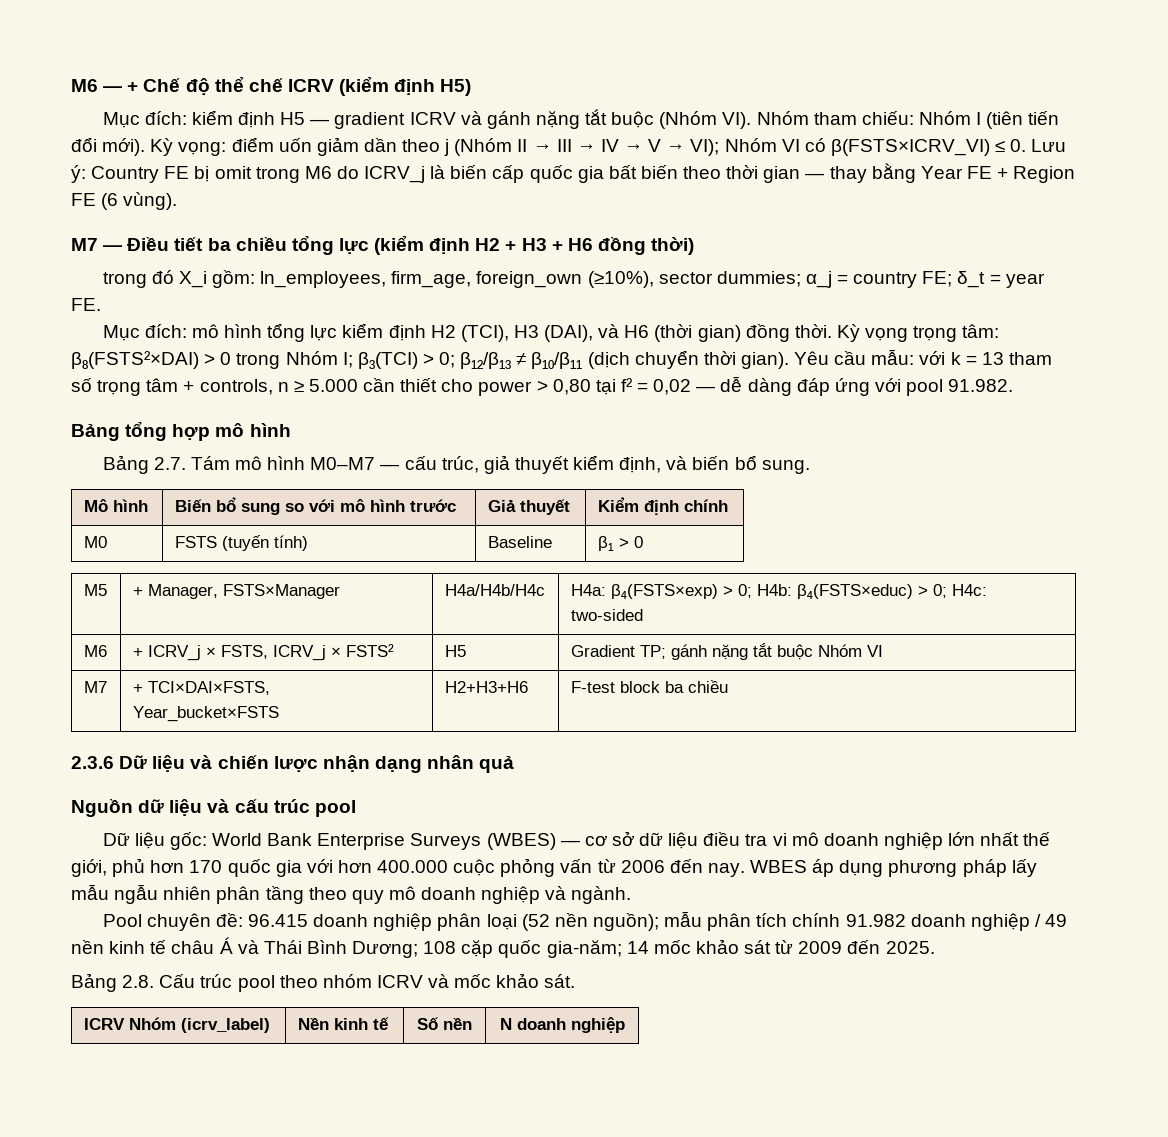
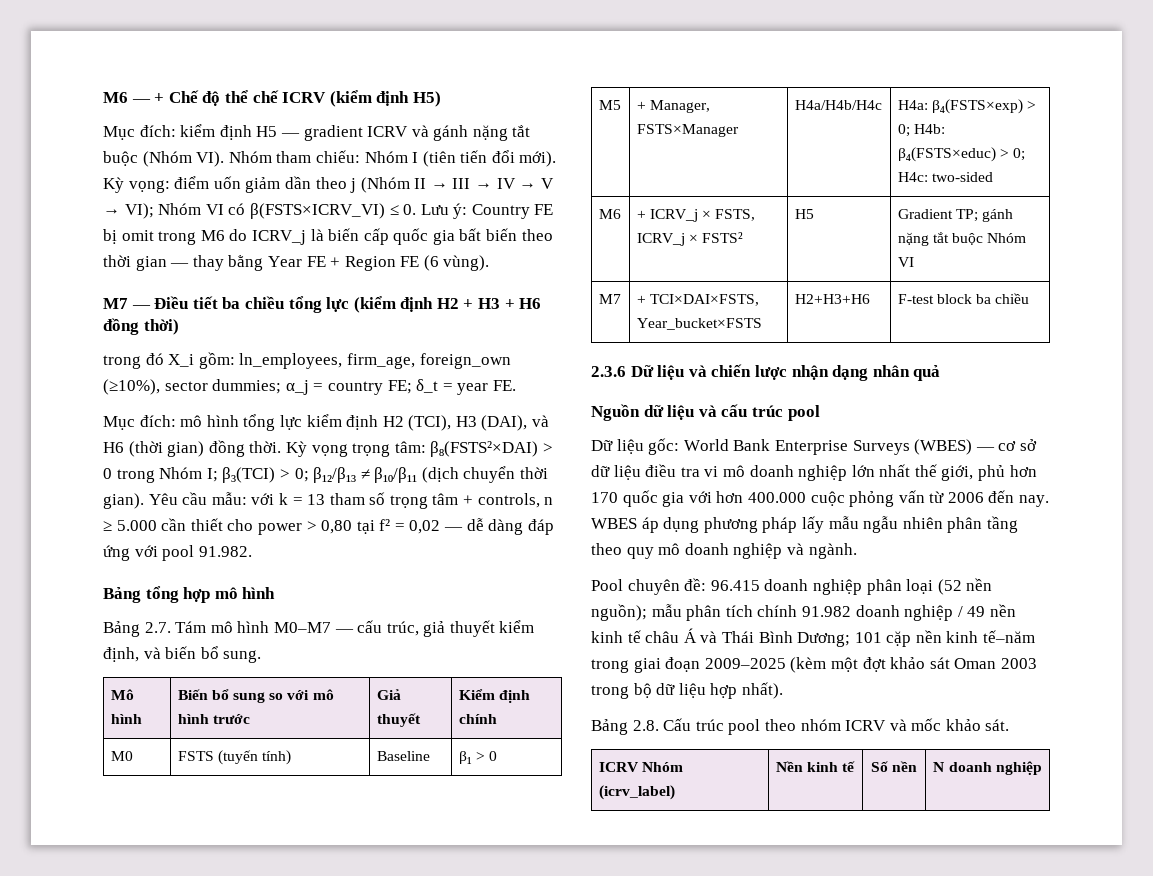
[423,939,935,958] 108 cặp quốc gia-năm; 14 mốc khảo sát từ 2009 đến 2025. -> [854,630,1036,647] [591,657,1037,673] [591,682,783,699] 101 cặp nền kinh tế–năm trong giai đoạn 2009–2025 (kèm một đợt khảo sát Oman 2003 trong bộ dữ liệu hợp nhất).

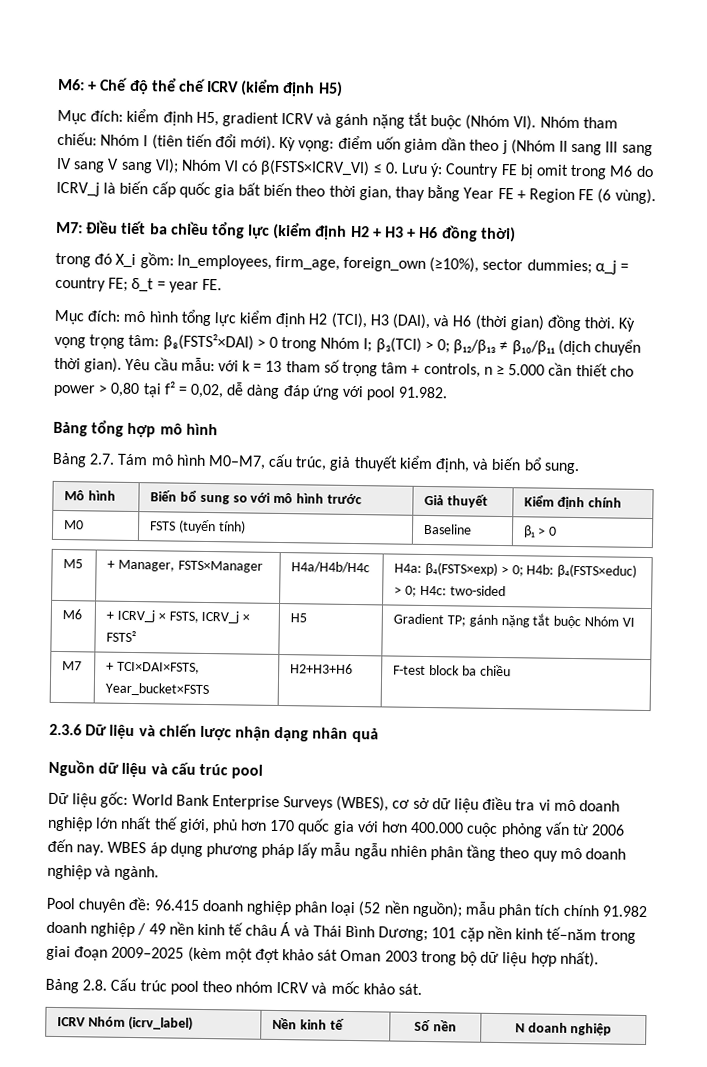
[103,92,151,103] M6 — -> [58,78,85,91] M6:
[256,126,300,137] H5 — -> [195,111,219,127] H5,
[430,178,554,189] [103,209,120,215] → III → IV → V → -> [571,141,653,157] [56,157,153,174] sang III sang IV sang V sang
[135,256,190,271] gian — -> [358,186,392,201] gian,
[103,298,151,309] M7 — -> [56,221,83,234] M7:
[409,520,464,534] 0,02 — -> [190,383,225,399] 0,02,
[273,622,354,633] M0–M7 — -> [207,455,266,470] M0–M7,
[914,439,995,455] (WBES) — -> [336,795,390,812] (WBES),

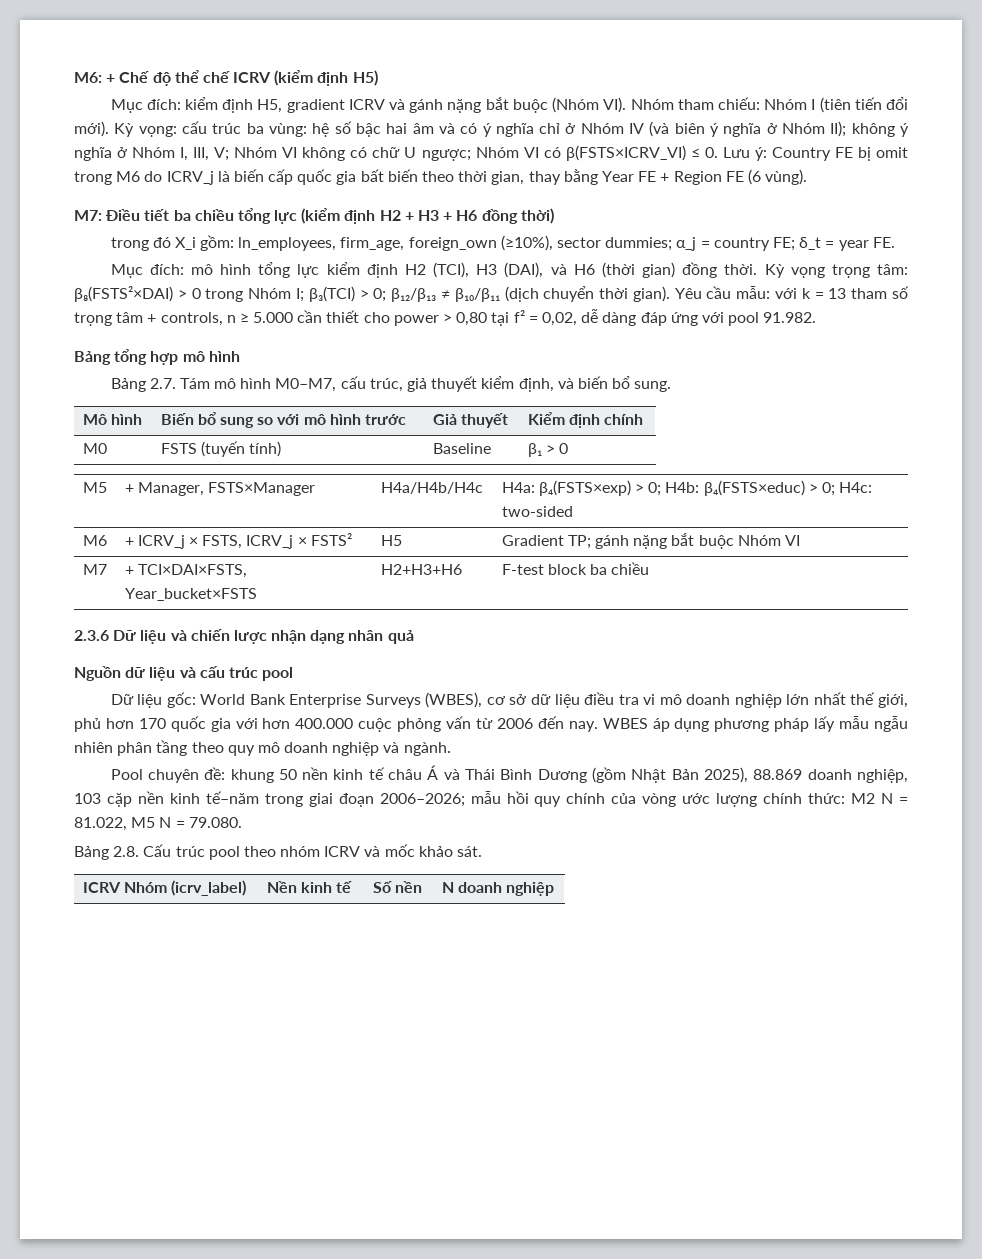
[407,112,428,126] tắt -> [485,97,509,110] bắt
[337,135,653,157] [56,157,179,174] điểm uốn giảm dần theo j (Nhóm II sang III sang IV sang V sang VI); -> [181,121,909,137] [74,147,471,161] cấu trúc ba vùng: hệ số bậc hai âm và có ý nghĩa chỉ ở Nhóm IV (và biên ý nghĩa ở Nhóm II); không ý nghĩa ở Nhóm I, III, V; Nhóm VI không có chữ U ngược;
[532,613,551,626] tắt -> [671,533,695,546] bắt
[153,899,647,919] [46,921,166,938] 96.415 doanh nghiệp phân loại (52 nền nguồn); mẫu phân tích chính 91.982 doanh nghiệp / 49 -> [230,769,297,783] khung 50
[378,926,457,942] Dương; 101 -> [537,767,908,783] [74,793,101,804] Dương (gồm Nhật Bản 2025), 88.869 doanh nghiệp, 103
[111,946,599,968] 2009–2025 (kèm một đợt khảo sát Oman 2003 trong bộ dữ liệu hợp nhất). -> [379,791,909,807] [74,817,242,831] 2006–2026; mẫu hồi quy chính của vòng ước lượng chính thức: M2 N = 81.022, M5 N = 79.080.

